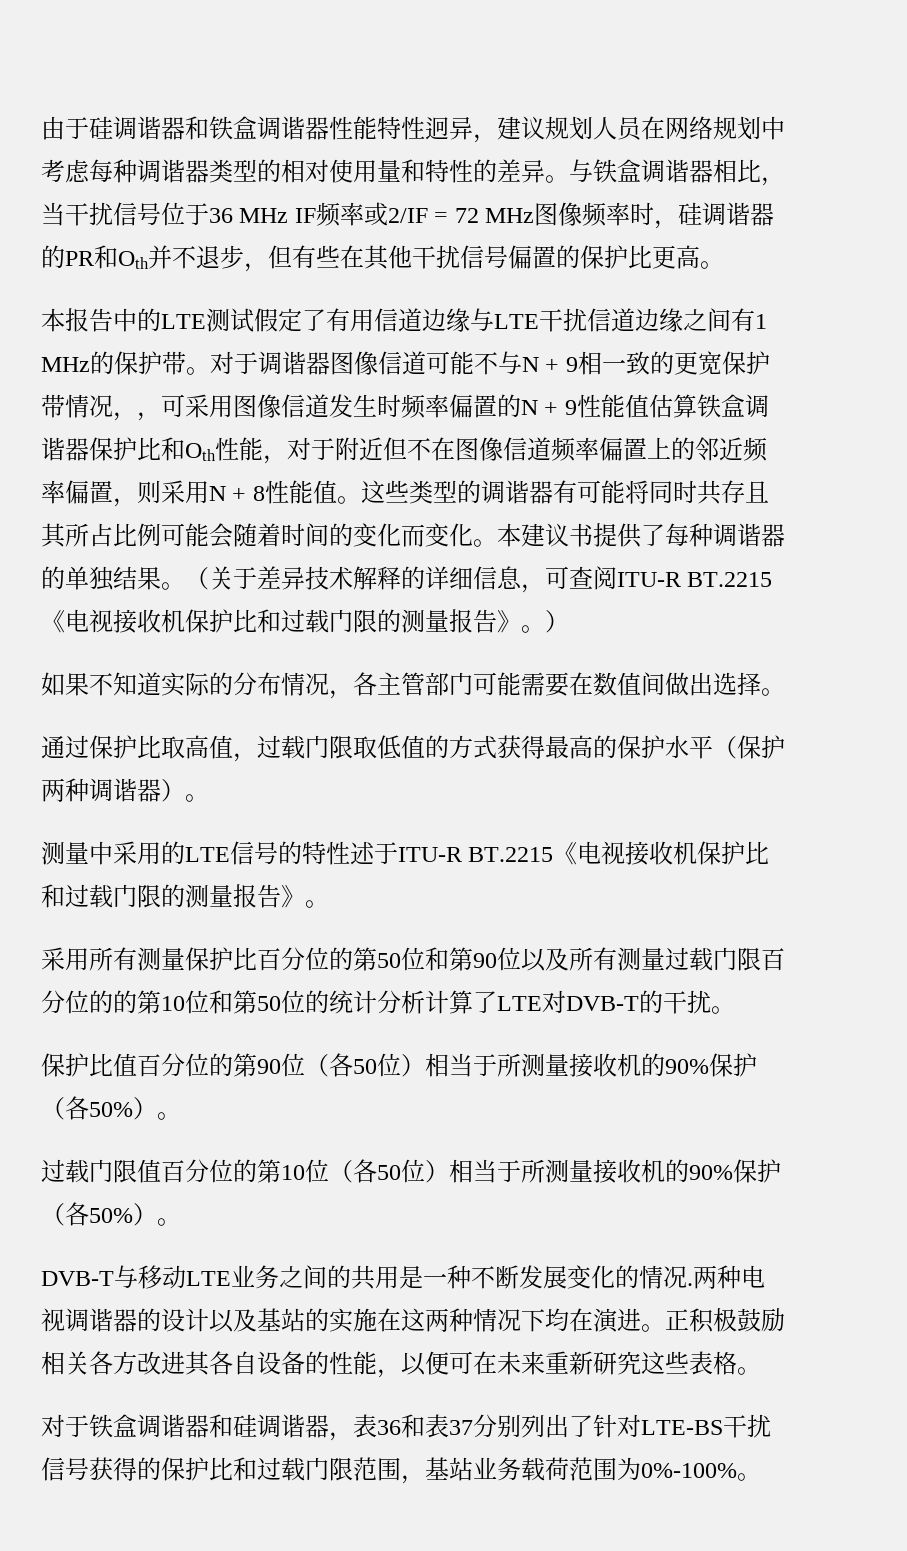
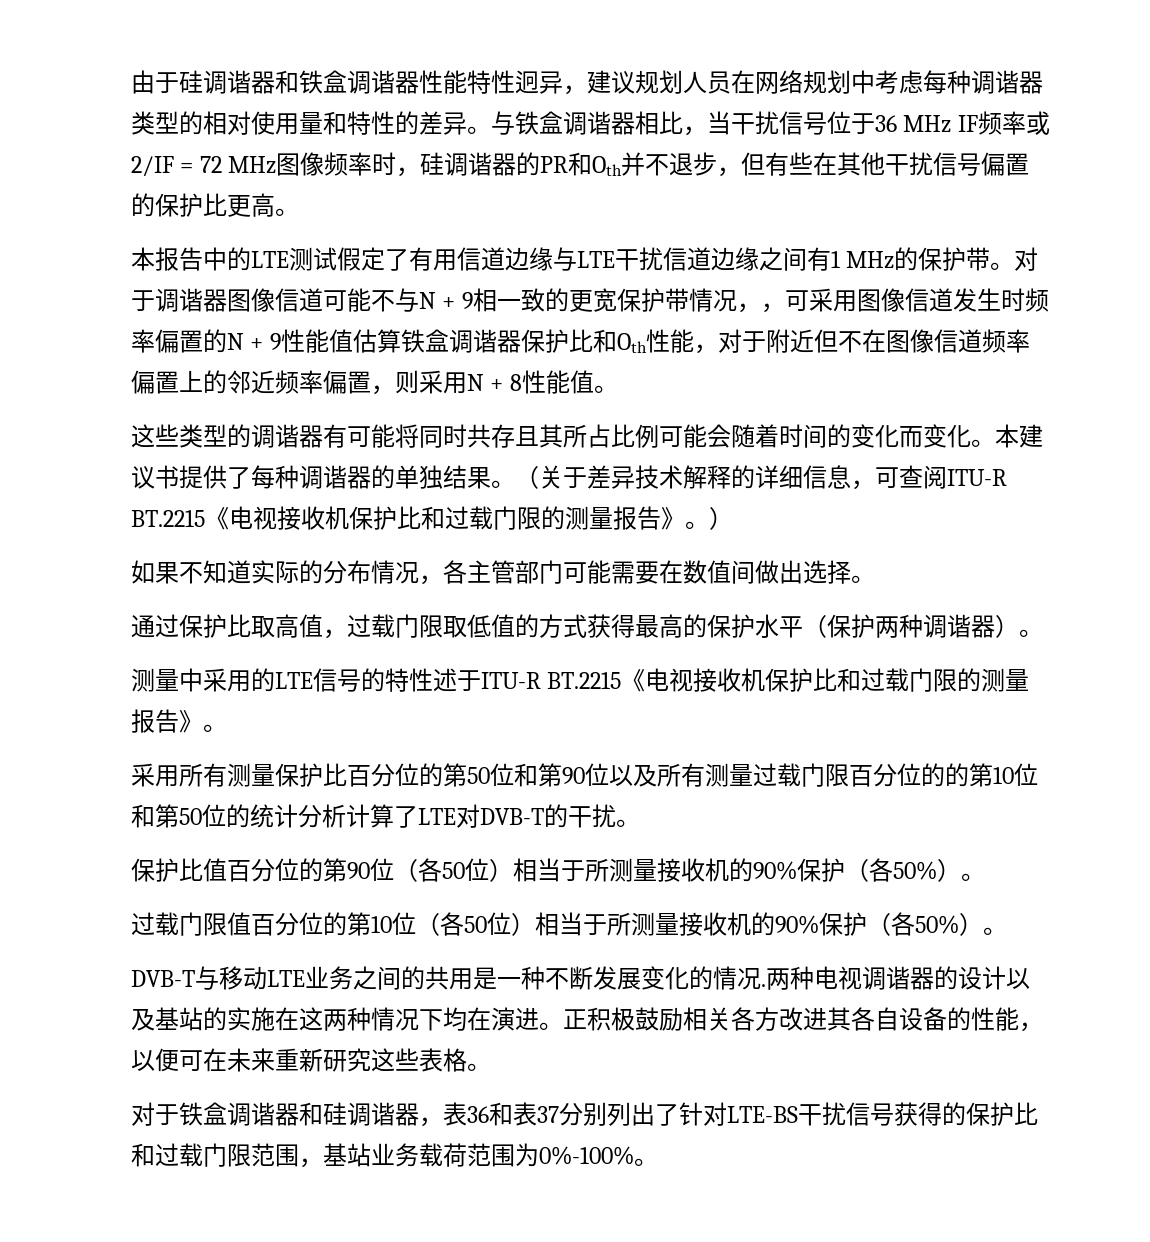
(361, 500) none -> (618, 389) //

